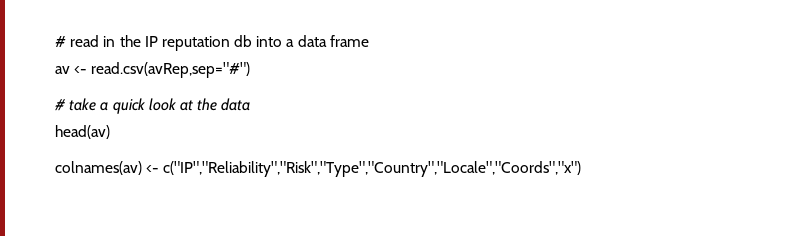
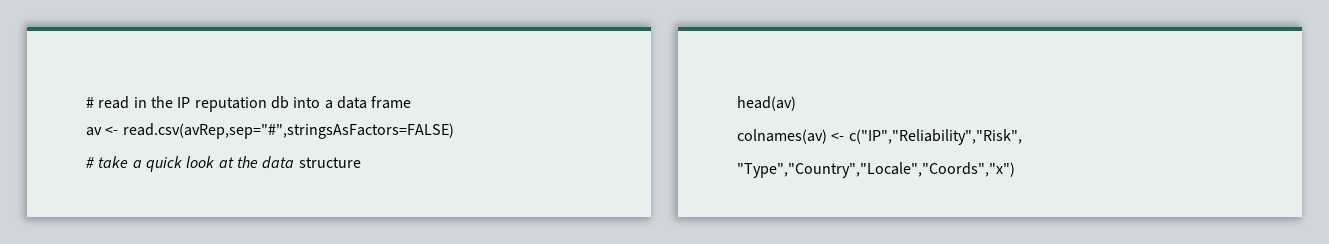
[91,62,251,78] read.csv(avRep,sep="#") -> [122,123,454,139] read.csv(avRep,sep="#",stringsAsFactors=FALSE)
(251, 104) none -> [298,157,361,168] structure
[163,161,582,177] c("IP","Reliability","Risk","Type","Country","Locale","Coords","x") -> [848,129,1022,145] [737,162,1015,178] c("IP","Reliability","Risk", // "Type","Country","Locale","Coords","x")

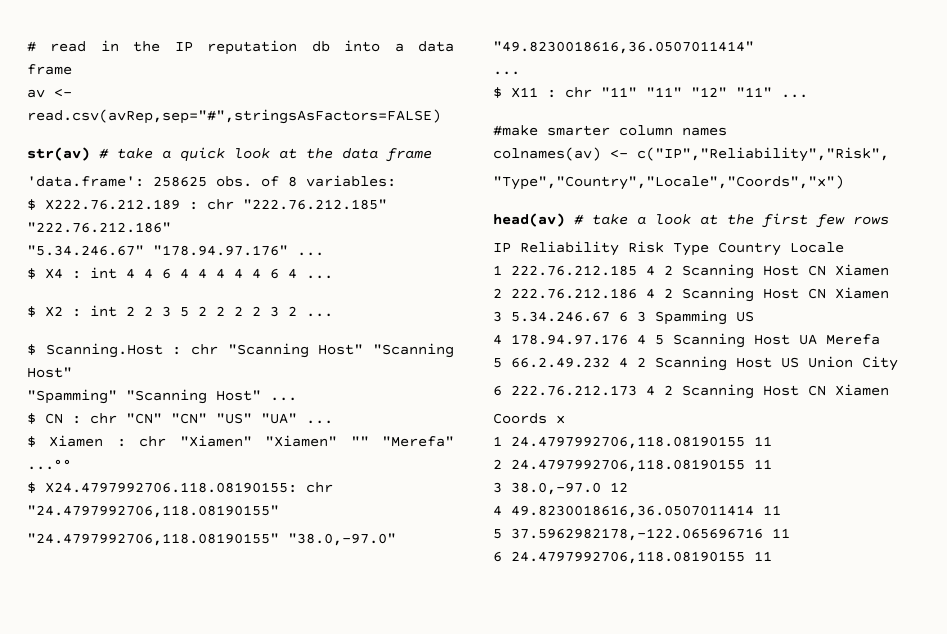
(454, 131) none -> [27,147,90,161] str(av)
[298,157,361,168] [737,96,796,111] [737,129,1022,145] [737,162,1015,178] structure // head(av) // colnames(av) <- c("IP","Reliability","Risk", // "Type","Country","Locale","Coords","x") -> [386,148,432,162] [27,175,396,187] [27,199,387,210] [27,222,171,233] [27,245,324,256] [27,267,333,279] [27,305,333,317] [27,343,454,358] [27,367,72,378] [27,389,297,404] [27,413,333,424] [27,435,454,447] [27,459,72,470] [27,482,333,493] [27,505,279,518] [27,533,396,546] [493,41,754,54] [493,71,520,75] [493,87,808,98] [493,125,727,136] [493,147,889,162] [493,175,844,190] [493,213,889,228] [493,241,844,256] [493,264,889,279] [493,287,889,302] [493,310,754,325] [493,333,880,348] [493,356,898,371] [493,384,889,399] [493,413,565,424] [493,436,772,449] [493,459,772,472] [493,482,628,495] [493,505,781,518] [493,528,790,541] [493,551,772,564] frame // 'data.frame': 258625 obs. of 8 variables: // $ X222.76.212.189 : chr "222.76.212.185" "222.76.212.186" // "5.34.246.67" "178.94.97.176" ... // $ X4 : int 4 4 6 4 4 4 4 4 6 4 ... // $ X2 : int 2 2 3 5 2 2 2 2 3 2 ... // $ Scanning.Host : chr "Scanning Host" "Scanning Host" // "Spamming" "Scanning Host" ... // $ CN : chr "CN" "CN" "US" "UA" ... // $ Xiamen : chr "Xiamen" "Xiamen" "" "Merefa" ...°° // $ X24.4797992706.118.08190155: chr "24.4797992706,118.08190155" // "24.4797992706,118.08190155" "38.0,-97.0" "49.8230018616,36.0507011414" // ... // $ X11 : chr "11" "11" "12" "11" ... // #make smarter column names // colnames(av) <- c("IP","Reliability","Risk", // "Type","Country","Locale","Coords","x") // head(av) # take a look at the first few rows // IP Reliability Risk Type Country Locale // 1 222.76.212.185 4 2 Scanning Host CN Xiamen // 2 222.76.212.186 4 2 Scanning Host CN Xiamen // 3 5.34.246.67 6 3 Spamming US // 4 178.94.97.176 4 5 Scanning Host UA Merefa // 5 66.2.49.232 4 2 Scanning Host US Union City // 6 222.76.212.173 4 2 Scanning Host CN Xiamen // Coords x // 1 24.4797992706,118.08190155 11 // 2 24.4797992706,118.08190155 11 // 3 38.0,-97.0 12 // 4 49.8230018616,36.0507011414 11 // 5 37.5962982178,-122.065696716 11 // 6 24.4797992706,118.08190155 11

